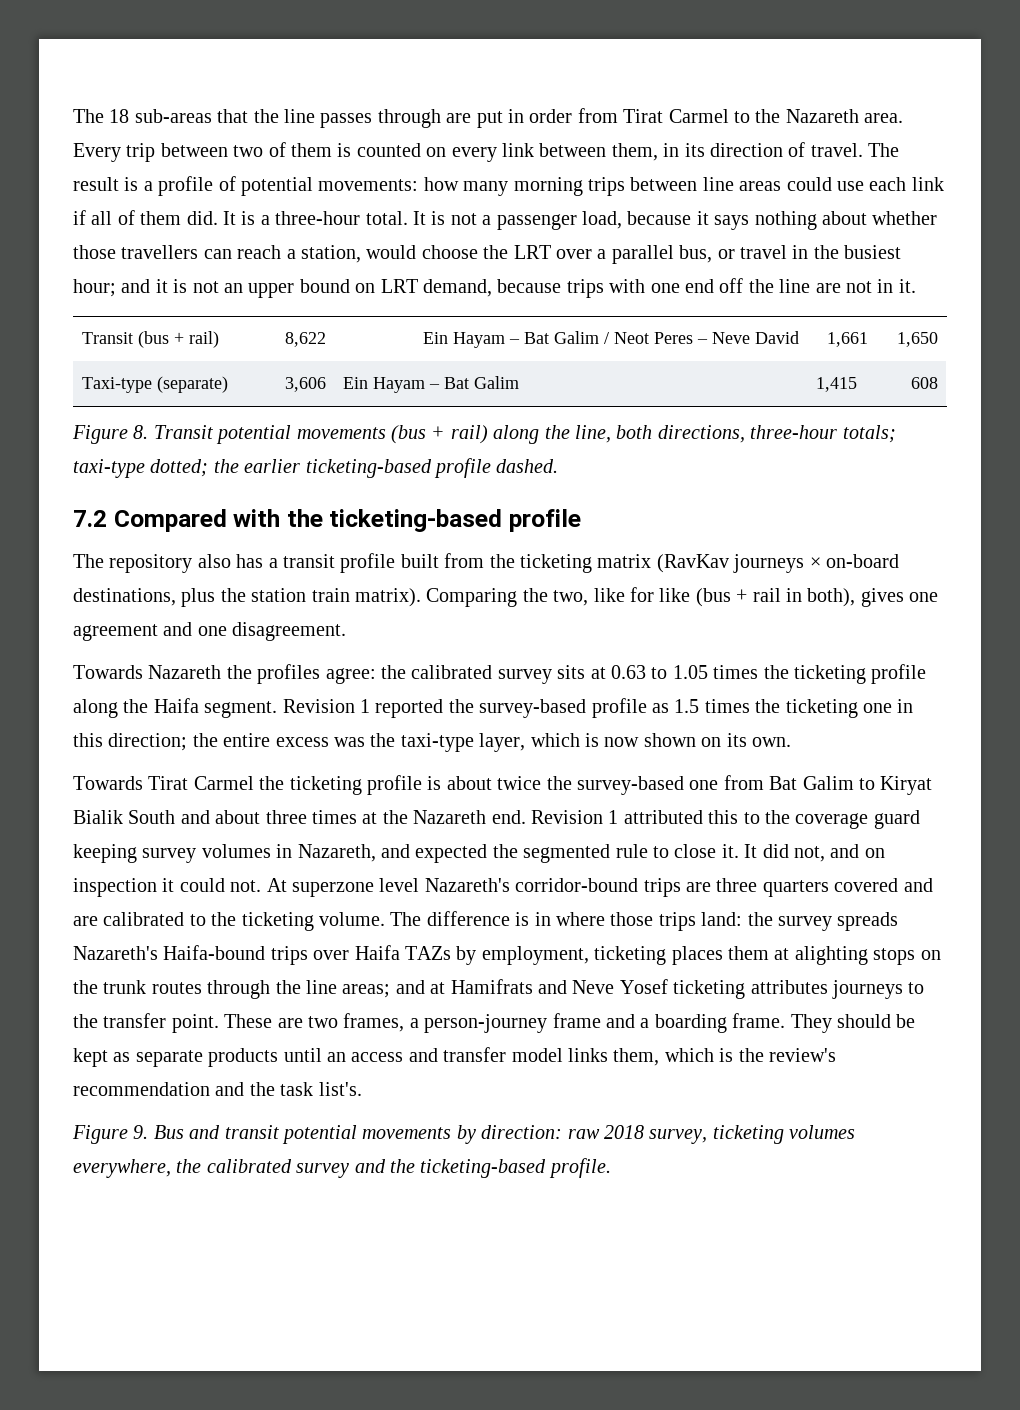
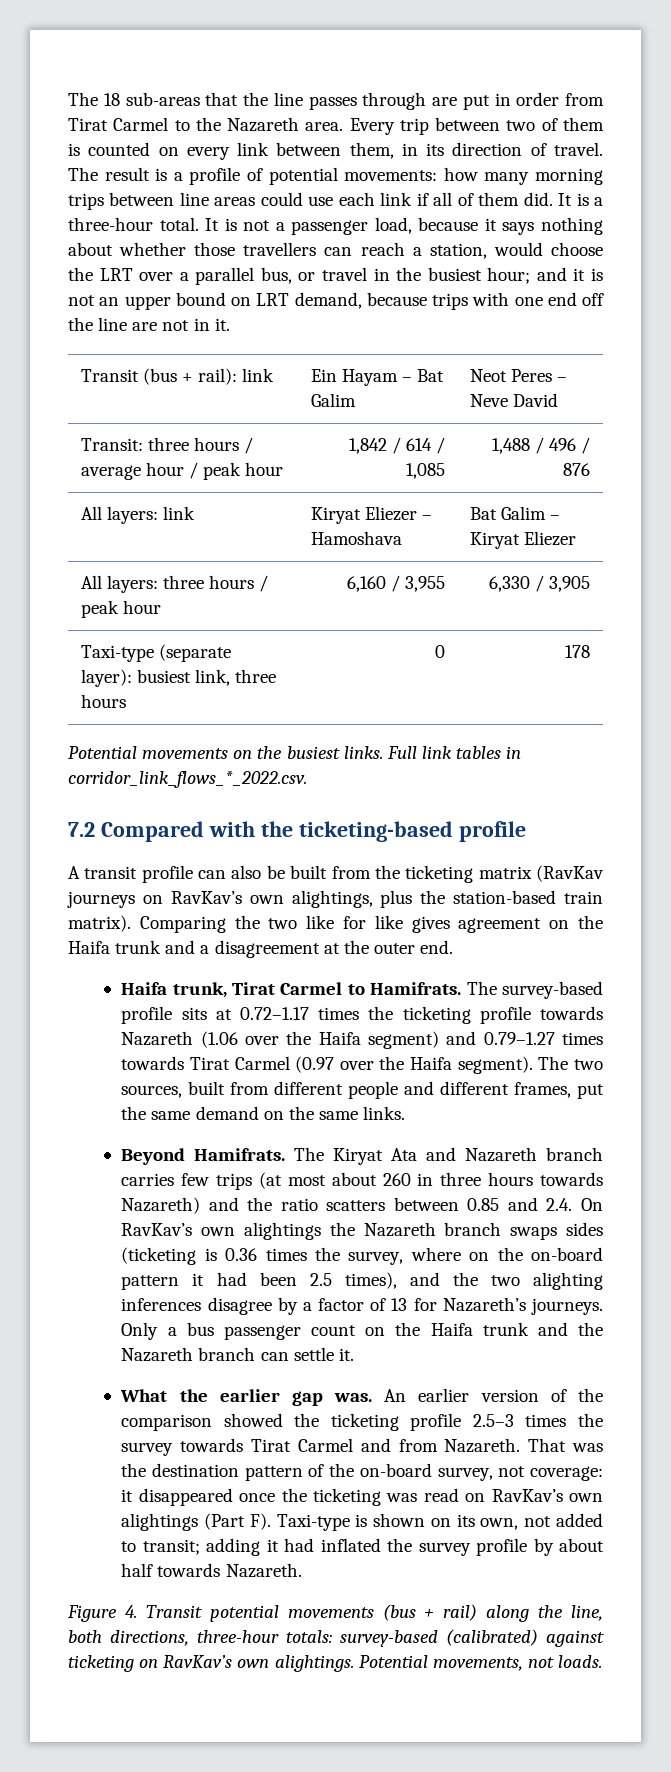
[188,331,219,348] [285,332,327,347] [423,331,800,348] [827,332,869,347] [897,332,939,347] [81,376,228,393] [285,377,327,392] rail) | 8,622 | Ein Hayam – Bat Galim / Neot Peres – Neve David | 1,661 | 1,650 // Taxi-type (separate) | 3,606 -> [198,368,275,385] rail): link
[815,377,857,392] [911,377,939,389] [72,425,149,444] 1,415 | 608 // Figure 8. -> [469,369,568,382] [469,393,558,407] [80,437,254,454] [80,462,284,480] [348,437,446,454] [406,463,446,479] [491,437,591,454] [563,463,591,476] [80,506,196,524] [310,506,433,524] [310,531,402,545] [469,506,561,520] [469,531,576,549] [80,575,269,593] [80,600,161,618] [346,575,446,592] [488,575,591,592] [80,644,231,662] [80,669,277,687] [80,694,126,708] [435,645,446,658] [565,645,591,658] [68,746,522,759] [68,771,307,788] [68,821,526,842] [68,865,604,883] [67,890,603,908] [68,915,604,933] [68,940,454,958] [121,981,603,999] [121,1006,603,1024] [121,1031,603,1049] [121,1056,603,1074] [121,1081,604,1099] [121,1106,406,1120] [121,1147,603,1165] [121,1172,603,1190] [121,1197,604,1214] [121,1222,603,1240] [121,1247,603,1265] [121,1272,603,1290] [121,1297,603,1315] [121,1322,604,1340] [121,1347,354,1362] [120,1388,603,1406] [121,1413,603,1431] [121,1438,603,1456] [121,1463,603,1481] [121,1488,603,1506] [121,1513,603,1531] [121,1538,605,1556] [121,1563,302,1578] [67,1605,137,1622] Neot Peres – Neve David // Transit: three hours / average hour / peak hour | 1,842 / 614 / 1,085 | 1,488 / 496 / 876 // All layers: link | Kiryat Eliezer – Hamoshava | Bat Galim – Kiryat Eliezer // All layers: three hours / peak hour | 6,160 / 3,955 | 6,330 / 3,905 // Taxi-type (separate layer): busiest link, three hours | 0 | 178 // Potential movements on the busiest links. Full link tables in corridor_link_flows_*_2022.csv. // 7.2 Compared with the ticketing-based profile // A transit profile can also be built from the ticketing matrix (RavKav journeys on RavKav’s own alightings, plus the station-based train matrix). Comparing the two like for like gives agreement on the Haifa trunk and a disagreement at the outer end. // Haifa trunk, Tirat Carmel to Hamifrats. The survey-based profile sits at 0.72–1.17 times the ticketing profile towards Nazareth (1.06 over the Haifa segment) and 0.79–1.27 times towards Tirat Carmel (0.97 over the Haifa segment). The two sources, built from different people and different frames, put the same demand on the same links. // Beyond Hamifrats. The Kiryat Ata and Nazareth branch carries few trips (at most about 260 in three hours towards Nazareth) and the ratio scatters between 0.85 and 2.4. On RavKav’s own alightings the Nazareth branch swaps sides (ticketing is 0.36 times the survey, where on the on-board pattern it had been 2.5 times), and the two alighting inferences disagree by a factor of 13 for Nazareth’s journeys. Only a bus passenger count on the Haifa trunk and the Nazareth branch can settle it. // What the earlier gap was. An earlier version of the comparison showed the ticketing profile 2.5–3 times the survey towards Tirat Carmel and from Nazareth. That was the destination pattern of the on-board survey, not coverage: it disappeared once the ticketing was read on RavKav’s own alightings (Part F). Taxi-type is shown on its own, not added to transit; adding it had inflated the survey profile by about half towards Nazareth. // Figure 4.
[842,425,896,443] [73,458,559,478] [73,509,582,532] [73,553,899,573] [73,587,939,607] [73,622,347,641] [73,664,927,684] [73,698,914,718] [73,733,791,752] [73,775,933,795] [73,810,920,829] [73,844,885,863] [73,878,933,897] [73,911,899,931] [73,945,941,965] [73,979,925,999] [73,1013,916,1033] [73,1047,836,1067] [73,1082,362,1096] [72,1125,856,1144] [73,1158,611,1178] totals; taxi-type dotted; the earlier ticketing-based profile dashed. // 7.2 Compared with the ticketing-based profile // The repository also has a transit profile built from the ticketing matrix (RavKav journeys × on-board destinations, plus the station train matrix). Comparing the two, like for like (bus + rail in both), gives one agreement and one disagreement. // Towards Nazareth the profiles agree: the calibrated survey sits at 0.63 to 1.05 times the ticketing profile along the Haifa segment. Revision 1 reported the survey-based profile as 1.5 times the ticketing one in this direction; the entire excess was the taxi-type layer, which is now shown on its own. // Towards Tirat Carmel the ticketing profile is about twice the survey-based one from Bat Galim to Kiryat Bialik South and about three times at the Nazareth end. Revision 1 attributed this to the coverage guard keeping survey volumes in Nazareth, and expected the segmented rule to close it. It did not, and on inspection it could not. At superzone level Nazareth's corridor-bound trips are three quarters covered and are calibrated to the ticketing volume. The difference is in where those trips land: the survey spreads Nazareth's Haifa-bound trips over Haifa TAZs by employment, ticketing places them at alighting stops on the trunk routes through the line areas; and at Hamifrats and Neve Yosef ticketing attributes journeys to the transfer point. These are two frames, a person-journey frame and a boarding frame. They should be kept as separate products until an access and transfer model links them, which is the review's recommendation and the task list's. // Figure 9. Bus and transit potential movements by direction: raw 2018 survey, ticketing volumes everywhere, the calibrated survey and the ticketing-based profile. -> [286,1629,604,1647] [68,1655,603,1672] totals: survey-based (calibrated) against ticketing on RavKav’s own alightings. Potential movements, not loads.

